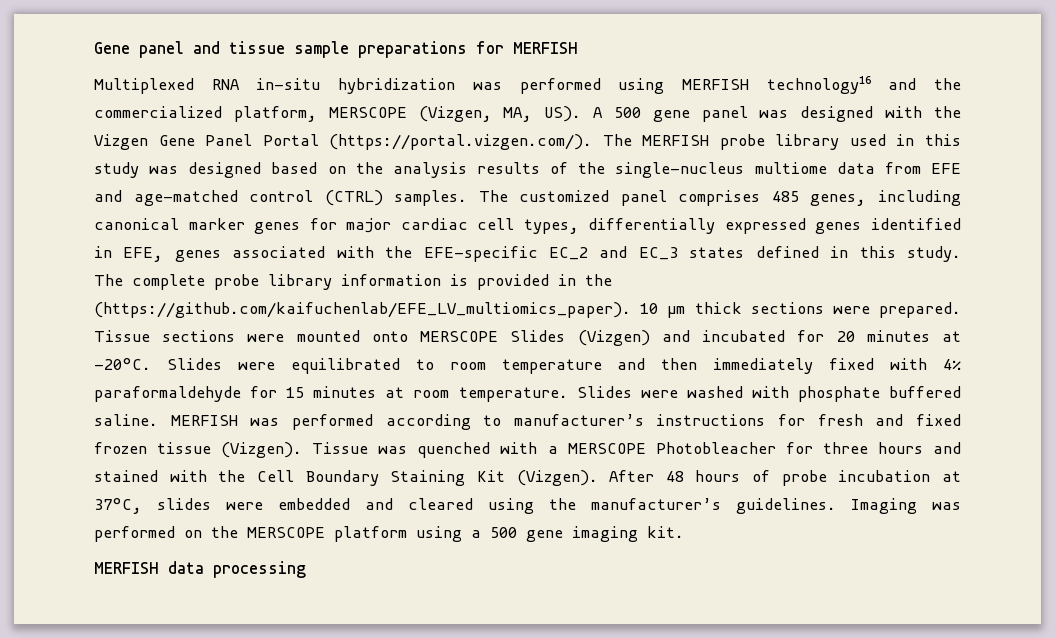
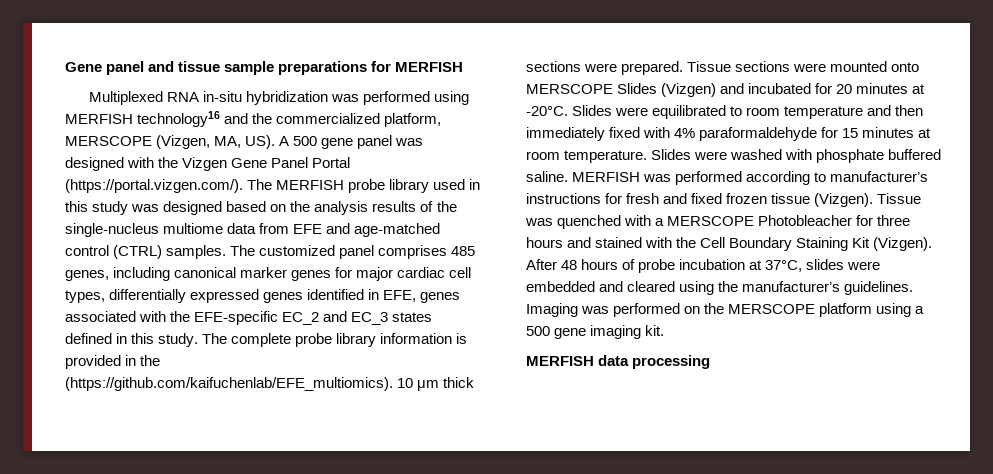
[94,302,631,318] (https://github.com/kaifuchenlab/EFE_LV_multiomics_paper). -> [65,377,393,391] (https://github.com/kaifuchenlab/EFE_multiomics).

